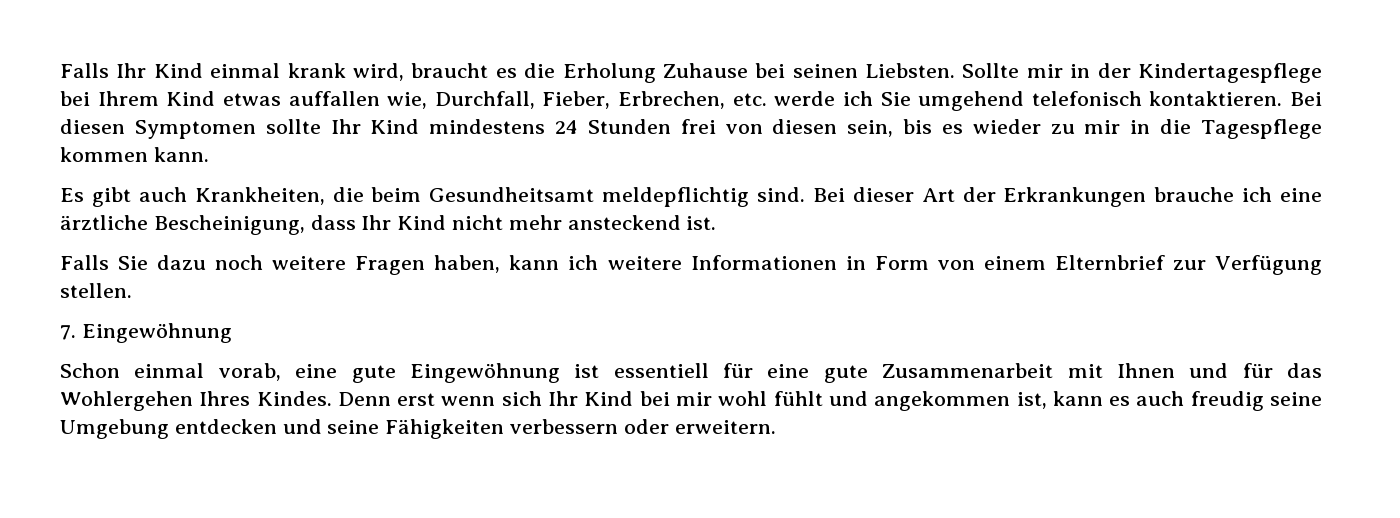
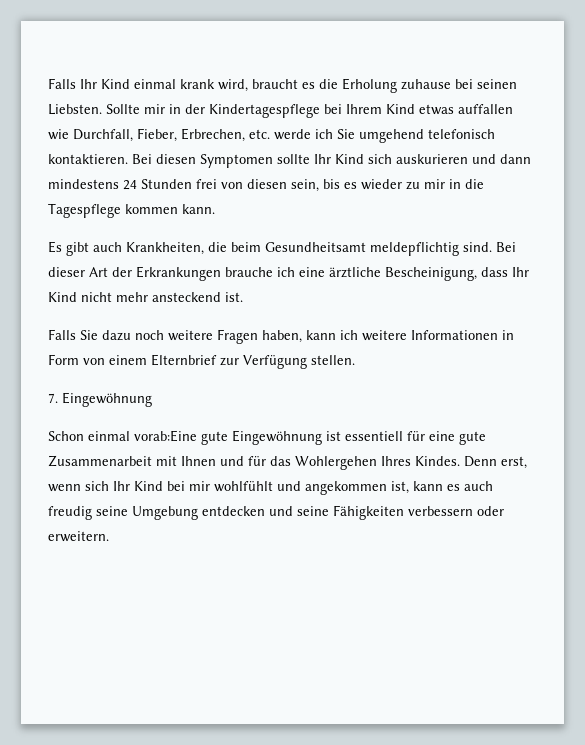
[662,63,748,78] Zuhause -> [401,79,451,90] zuhause
[387,92,428,109] wie, -> [48,129,69,140] wie
(420, 126) none -> [368,154,531,164] sich auskurieren und dann
[218,363,338,381] vorab, eine -> [134,430,197,442] vorab:Eine
[397,393,436,406] erst -> [501,456,527,469] erst,
[718,391,823,406] wohl fühlt -> [214,481,273,492] wohlfühlt

